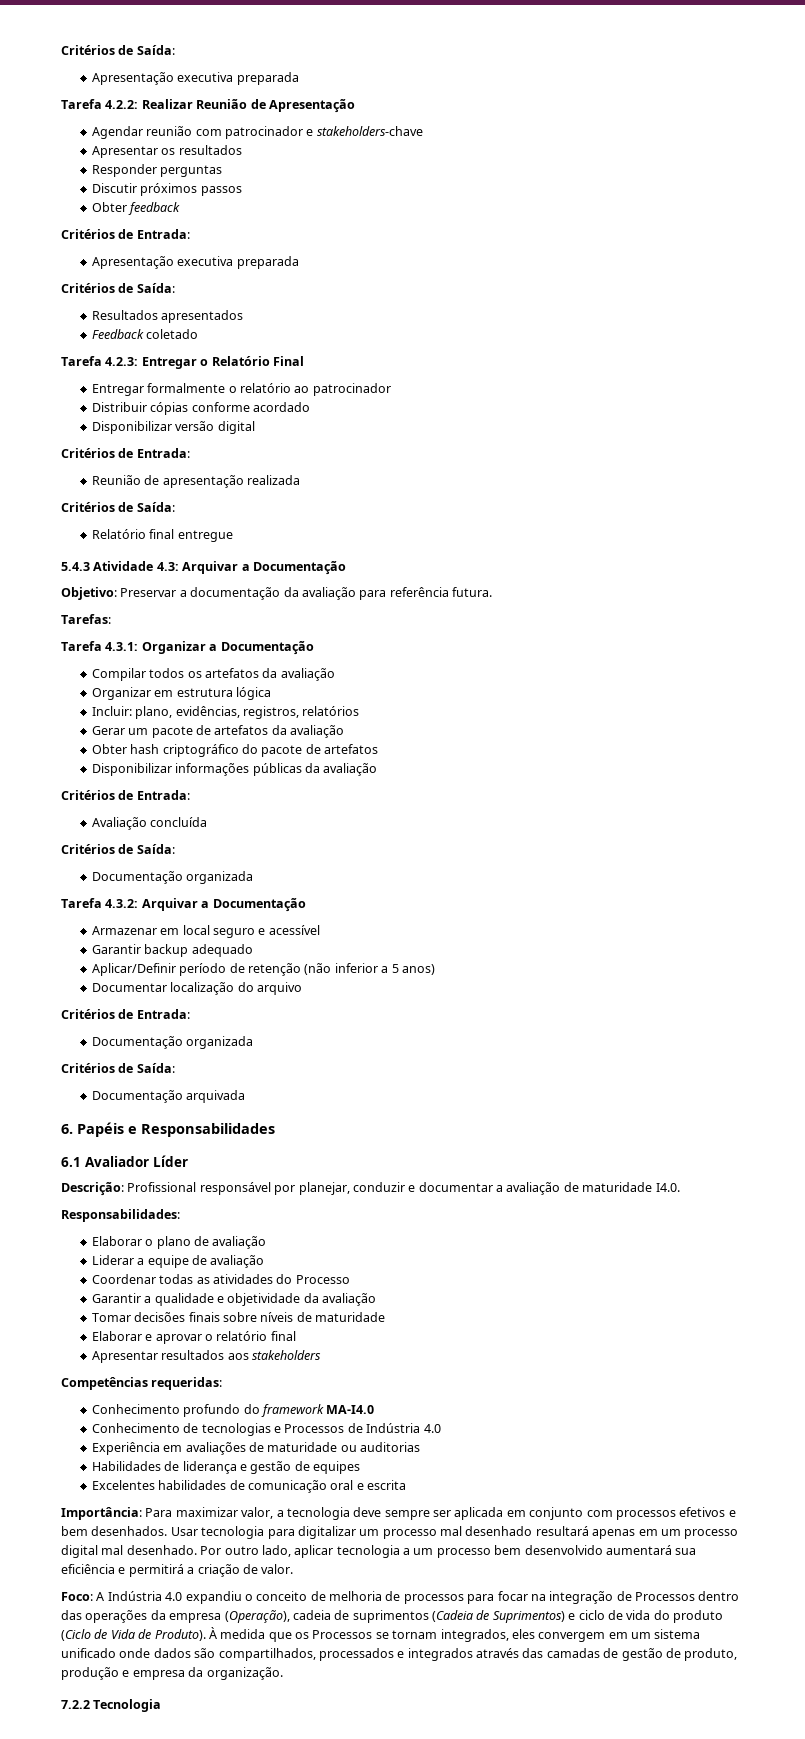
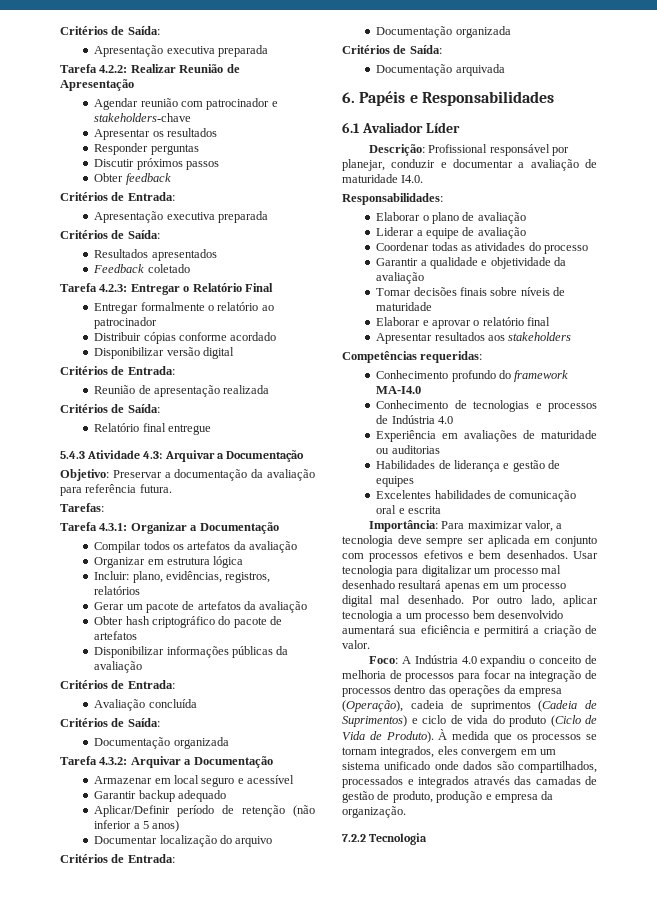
[295,1275,350,1284] Processo -> [544,245,589,254] processo
[284,1424,345,1433] Processos -> [548,403,597,412] processos
[635,1592,695,1601] Processos -> [342,688,391,697] processos
[312,1630,373,1639] Processos -> [532,734,582,743] processos

